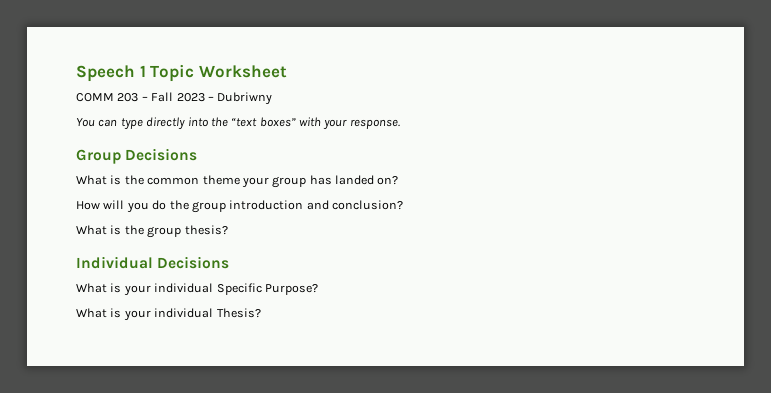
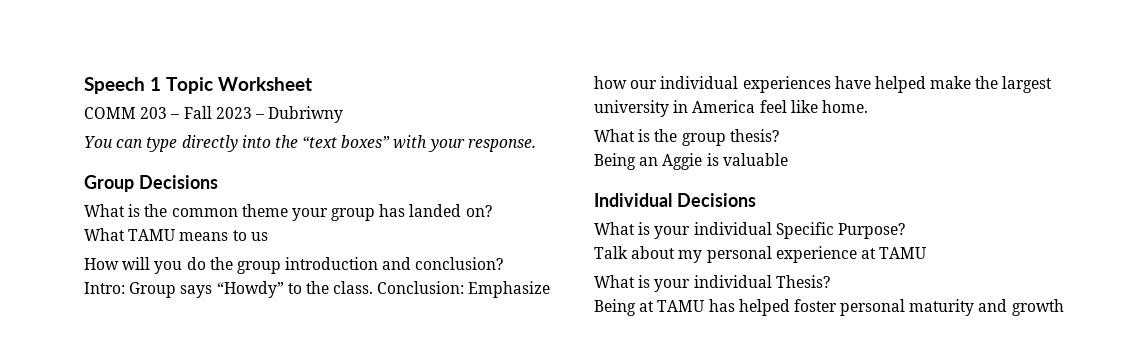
(399, 180) none -> [84,228,268,241] // What TAMU means to us
(403, 205) none -> [84,281,551,298] [594,76,1053,93] [594,100,868,117] // Intro: Group says “Howdy” to the class. Conclusion: Emphasize how our individual experiences have helped make the largest university in America feel like home.
(228, 230) none -> [594,153,788,170] // Being an Aggie is valuable
(318, 289) none -> [594,246,927,263] // Talk about my personal experience at TAMU
(261, 313) none -> [594,299,1064,316] // Being at TAMU has helped foster personal maturity and growth

